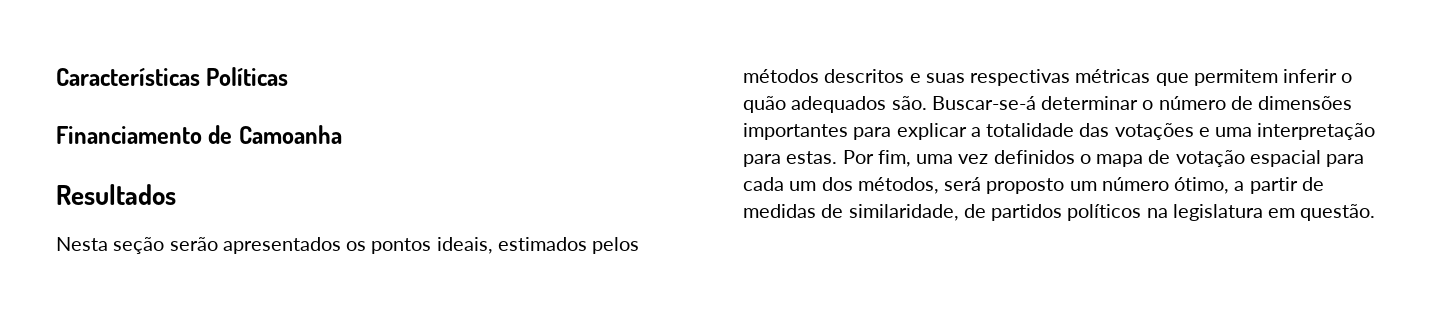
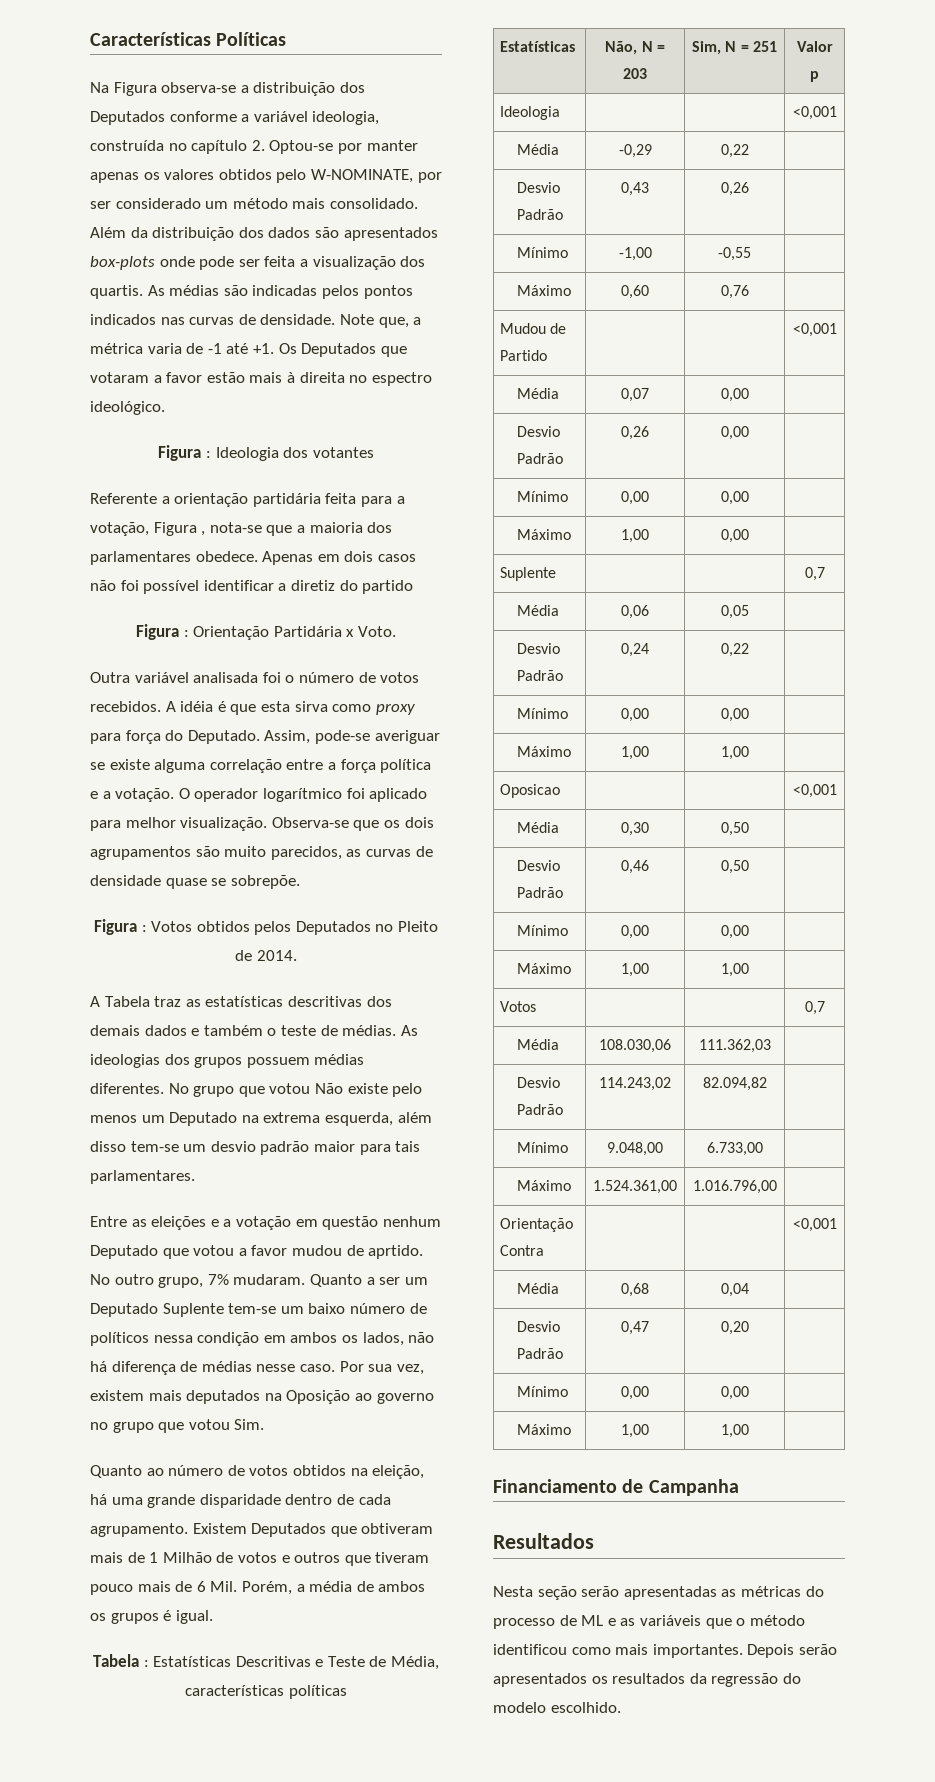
(289, 76) none -> [90,82,365,96] [90,111,380,125] [90,140,418,154] [90,169,442,183] [90,198,418,209] [90,227,438,241] [90,256,426,270] [90,285,413,299] [90,314,422,328] [90,343,407,357] [90,372,432,386] [90,401,165,415] [158,445,374,461] [90,493,405,507] [90,522,393,536] [90,551,416,565] [90,580,414,594] [136,624,396,640] [90,672,420,683] [90,701,415,715] [90,730,440,744] [90,759,432,773] [90,788,428,802] [90,817,434,831] [90,846,433,860] [90,875,300,889] [93,919,439,935] [235,950,297,961] [90,996,392,1007] [90,1025,418,1036] [90,1054,365,1068] [90,1083,423,1097] [90,1112,432,1126] [90,1141,421,1155] [90,1170,195,1184] [90,1216,441,1230] [90,1245,424,1259] [90,1274,428,1288] [90,1303,427,1317] [90,1332,435,1346] [90,1361,424,1375] [90,1390,434,1404] [90,1419,265,1433] [90,1465,425,1479] [90,1494,391,1508] [90,1523,434,1537] [90,1552,430,1566] [90,1581,426,1595] [90,1610,213,1624] [92,1654,440,1670] [185,1685,347,1699] [500,41,576,52] [605,41,665,55] [623,68,647,79] [692,41,777,55] [796,41,833,52] [810,71,819,82] [500,106,561,120] [792,106,837,120] [516,144,559,155] [618,144,652,158] [720,144,749,158] [516,182,560,193] [516,209,563,220] [621,182,649,196] [720,182,749,196] [516,247,568,258] [618,247,652,261] [718,247,751,261] [516,285,571,296] [621,285,649,299] [720,285,749,299] [500,323,567,334] [500,350,548,361] [792,323,837,337] [516,388,559,399] [621,388,649,402] [720,388,749,402] [516,426,560,437] [516,453,563,464] [621,426,649,440] [720,426,749,440] [516,491,568,502] [621,491,649,505] [720,491,749,505] [516,529,571,540] [621,529,649,543] [720,529,749,543] [500,567,557,581] [804,567,825,581] [516,605,559,616] [621,605,649,619] [720,605,749,619] [516,643,560,654] [516,670,563,681] [621,643,649,657] [720,643,749,657] [516,708,568,719] [621,708,649,722] [720,708,749,722] [516,746,571,757] [621,746,649,760] [720,746,749,760] [500,784,561,798] [792,784,837,798] [516,822,559,833] [621,822,649,836] [720,822,749,836] [516,860,560,871] [516,887,563,898] [621,860,649,874] [720,860,749,874] [516,925,568,936] [621,925,649,939] [720,925,749,939] [516,963,571,974] [621,963,649,977] [720,963,749,977] [500,1001,537,1012] [804,1001,825,1015] [516,1039,559,1050] [599,1039,671,1053] [698,1039,771,1053] [516,1077,560,1088] [516,1104,563,1115] [599,1077,671,1091] [702,1077,767,1091] [516,1142,568,1153] [607,1142,663,1156] [706,1142,763,1156] [516,1180,571,1191] [593,1180,677,1194] [692,1180,777,1194] [500,1218,574,1232] [500,1245,545,1256] [792,1218,837,1232] [516,1283,559,1294] [621,1283,649,1297] [720,1283,749,1297] [516,1321,560,1332] [516,1348,563,1359] [621,1321,649,1335] [720,1321,749,1335] [516,1386,568,1397] [621,1386,649,1400] [720,1386,749,1400] [516,1424,571,1435] [621,1424,649,1438] [720,1424,749,1438] // Na Figura observa-se a distribuição dos Deputados conforme a variável ideologia, construída no capítulo 2. Optou-se por manter apenas os valores obtidos pelo W-NOMINATE, por ser considerado um método mais consolidado. Além da distribuição dos dados são apresentados box-plots onde pode ser feita a visualização dos quartis. As médias são indicadas pelos pontos indicados nas curvas de densidade. Note que, a métrica varia de -1 até +1. Os Deputados que votaram a favor estão mais à direita no espectro ideológico. // Figura : Ideologia dos votantes // Referente a orientação partidária feita para a votação, Figura , nota-se que a maioria dos parlamentares obedece. Apenas em dois casos não foi possível identificar a diretiz do partido // Figura : Orientação Partidária x Voto. // Outra variável analisada foi o número de votos recebidos. A idéia é que esta sirva como proxy para força do Deputado. Assim, pode-se averiguar se existe alguma correlação entre a força política e a votação. O operador logarítmico foi aplicado para melhor visualização. Observa-se que os dois agrupamentos são muito parecidos, as curvas de densidade quase se sobrepõe. // Figura : Votos obtidos pelos Deputados no Pleito de 2014. // A Tabela traz as estatísticas descritivas dos demais dados e também o teste de médias. As ideologias dos grupos possuem médias diferentes. No grupo que votou Não existe pelo menos um Deputado na extrema esquerda, além disso tem-se um desvio padrão maior para tais parlamentares. // Entre as eleições e a votação em questão nenhum Deputado que votou a favor mudou de aprtido. No outro grupo, 7% mudaram. Quanto a ser um Deputado Suplente tem-se um baixo número de políticos nessa condição em ambos os lados, não há diferença de médias nesse caso. Por sua vez, existem mais deputados na Oposição ao governo no grupo que votou Sim. // Quanto ao número de votos obtidos na eleição, há uma grande disparidade dentro de cada agrupamento. Existem Deputados que obtiveram mais de 1 Milhão de votos e outros que tiveram pouco mais de 6 Mil. Porém, a média de ambos os grupos é igual. // Tabela : Estatísticas Descritivas e Teste de Média, características políticas // Estatísticas | Não, N = 203 | Sim, N = 251 | Valor p // Ideologia | | | <0,001 // Média | -0,29 | 0,22 | // Desvio Padrão | 0,43 | 0,26 | // Mínimo | -1,00 | -0,55 | // Máximo | 0,60 | 0,76 | // Mudou de Partido | | | <0,001 // Média | 0,07 | 0,00 | // Desvio Padrão | 0,26 | 0,00 | // Mínimo | 0,00 | 0,00 | // Máximo | 1,00 | 0,00 | // Suplente | | | 0,7 // Média | 0,06 | 0,05 | // Desvio Padrão | 0,24 | 0,22 | // Mínimo | 0,00 | 0,00 | // Máximo | 1,00 | 1,00 | // Oposicao | | | <0,001 // Média | 0,30 | 0,50 | // Desvio Padrão | 0,46 | 0,50 | // Mínimo | 0,00 | 0,00 | // Máximo | 1,00 | 1,00 | // Votos | | | 0,7 // Média | 108.030,06 | 111.362,03 | // Desvio Padrão | 114.243,02 | 82.094,82 | // Mínimo | 9.048,00 | 6.733,00 | // Máximo | 1.524.361,00 | 1.016.796,00 | // Orientação Contra | | | <0,001 // Média | 0,68 | 0,04 | // Desvio Padrão | 0,47 | 0,20 | // Mínimo | 0,00 | 0,00 | // Máximo | 1,00 | 1,00 |
[238,125,342,144] Camoanha -> [648,1479,739,1496] Campanha
[222,237,640,254] [743,69,1353,86] [743,96,1353,113] [743,123,1376,140] [743,150,1365,167] [743,177,1324,194] [743,204,1376,221] apresentados os pontos ideais, estimados pelos métodos descritos e suas respectivas métricas que permitem inferir o quão adequados são. Buscar-se-á determinar o número de dimensões importantes para explicar a totalidade das votações e uma interpretação para estas. Por fim, uma vez definidos o mapa de votação espacial para cada um dos métodos, será proposto um número ótimo, a partir de medidas de similaridade, de partidos políticos na legislatura em questão. -> [623,1586,824,1600] [493,1615,805,1629] [493,1644,837,1658] [493,1673,801,1687] [493,1702,621,1713] apresentadas as métricas do processo de ML e as variáveis que o método identificou como mais importantes. Depois serão apresentados os resultados da regressão do modelo escolhido.

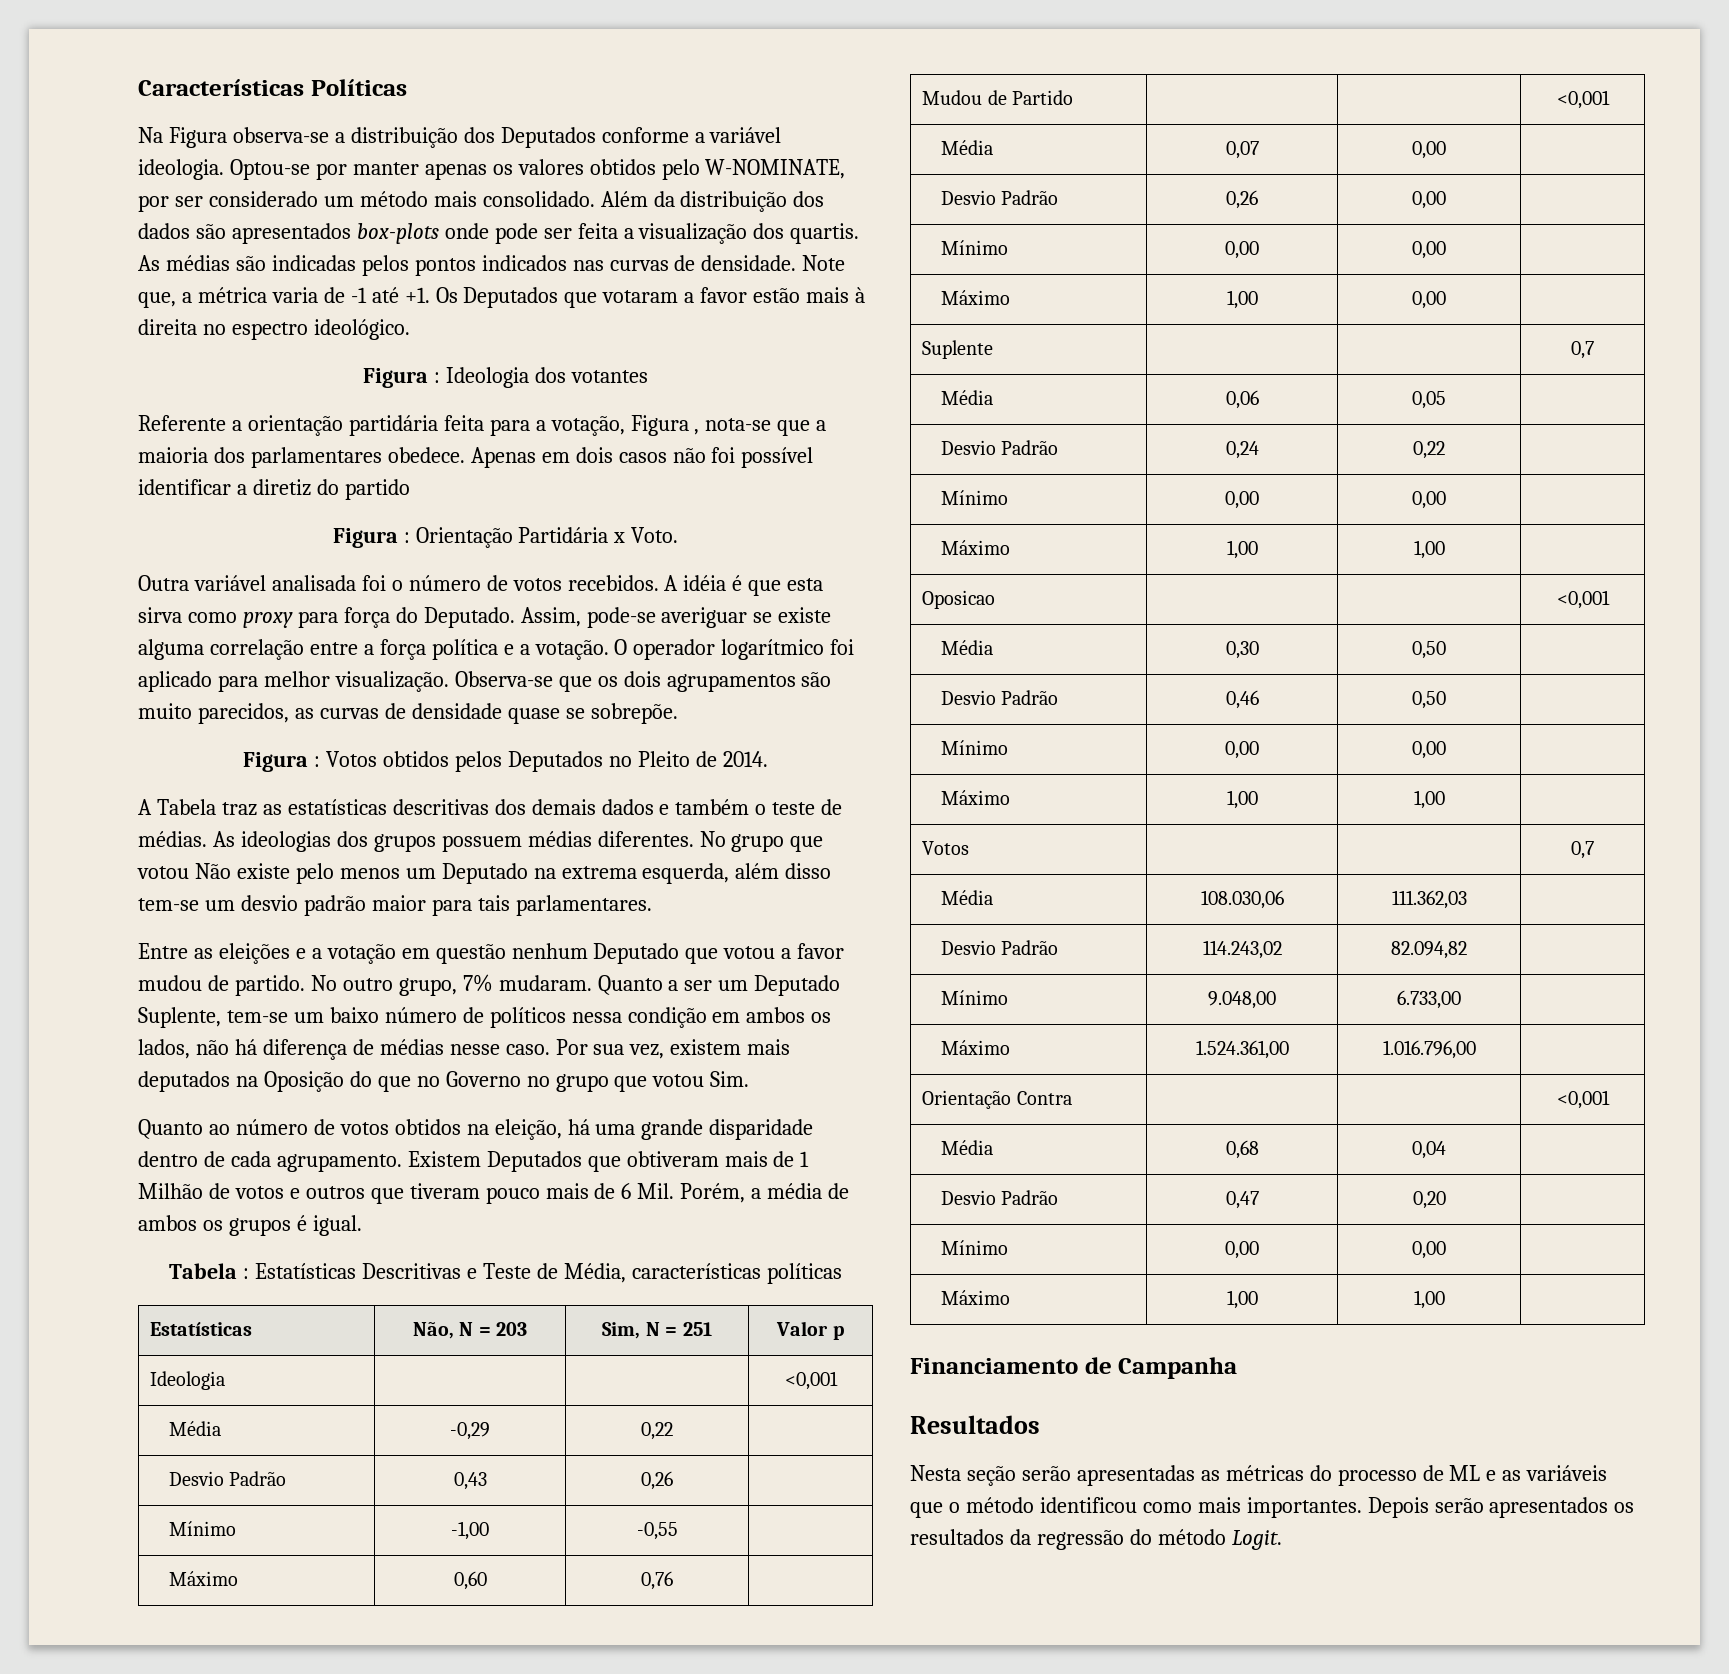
[312,111,380,125] [90,140,265,154] ideologia, construída no capítulo 2. -> [138,159,224,180] ideologia.
[368,1245,424,1259] aprtido. -> [234,975,305,996] partido.
[162,1303,224,1317] Suplente -> [138,1007,221,1028] Suplente,
[354,1393,434,1404] ao governo -> [349,1071,521,1092] do que no Governo
[493,1702,621,1713] modelo escolhido. -> [1157,1529,1282,1550] método Logit.

